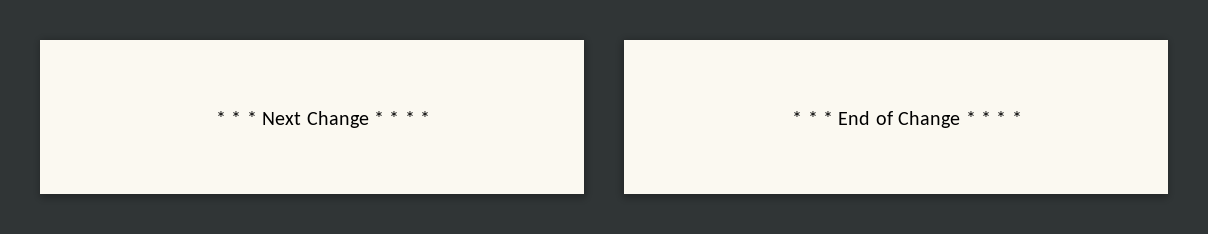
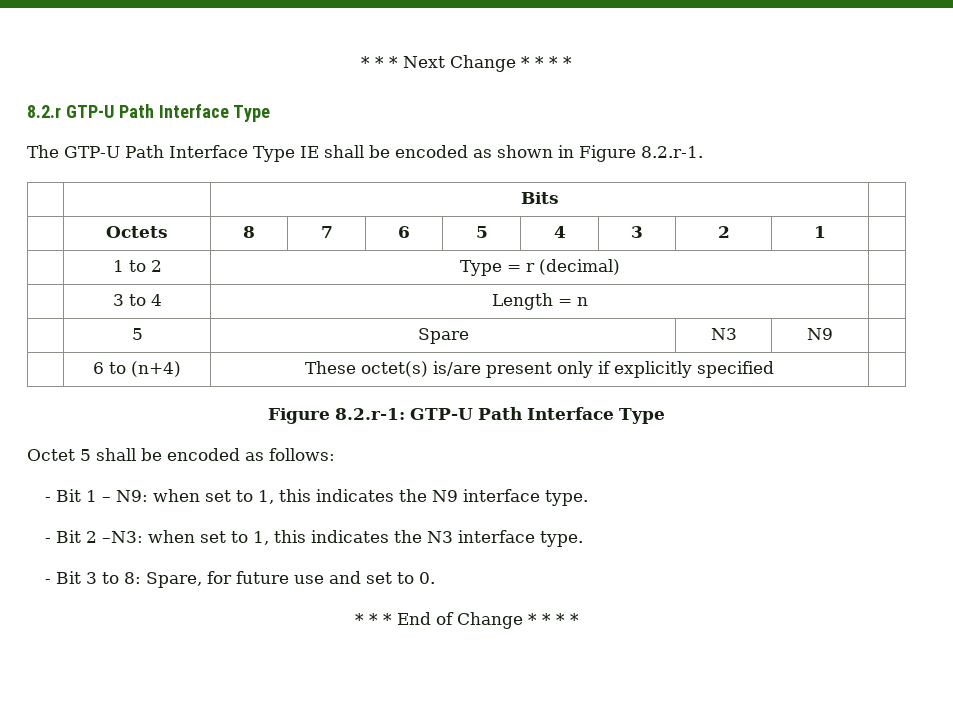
(431, 118) none -> [27,104,271,122] [27,145,703,162] [520,192,559,204] [106,226,168,238] [243,226,255,238] [320,226,333,238] [398,226,410,238] [475,226,488,238] [553,226,566,238] [631,226,643,238] [717,226,730,238] [814,226,826,238] [112,260,162,272] [459,259,620,276] [112,294,162,306] [491,293,588,310] [131,328,143,340] [417,328,469,344] [710,328,737,340] [807,328,833,340] [93,361,181,377] [305,361,774,378] [268,407,665,424] [27,448,335,461] [45,489,589,506] [45,530,584,547] [45,571,436,588] // 8.2.r GTP-U Path Interface Type // The GTP-U Path Interface Type IE shall be encoded as shown in Figure 8.2.r-1. // | | Bits | // | Octets | 8 | 7 | 6 | 5 | 4 | 3 | 2 | 1 | // | 1 to 2 | Type = r (decimal) | // | 3 to 4 | Length = n | // | 5 | Spare | N3 | N9 | // | 6 to (n+4) | These octet(s) is/are present only if explicitly specified | // Figure 8.2.r-1: GTP-U Path Interface Type // Octet 5 shall be encoded as follows: // - Bit 1 – N9: when set to 1, this indicates the N9 interface type. // - Bit 2 –N3: when set to 1, this indicates the N3 interface type. // - Bit 3 to 8: Spare, for future use and set to 0.

